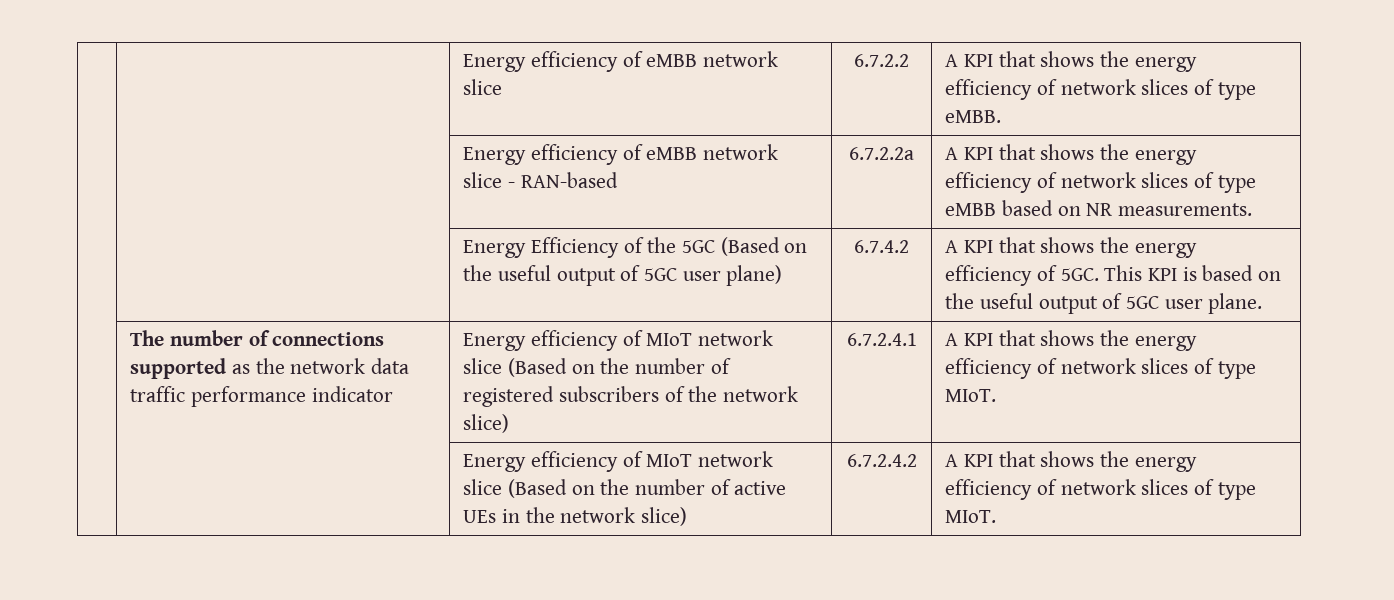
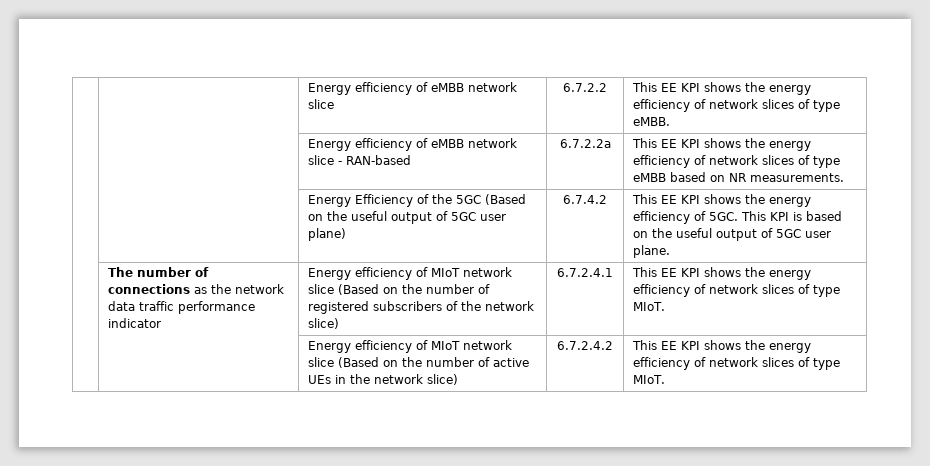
[945,51,1036,67] A KPI that -> [631,82,700,92] This EE KPI
[945,144,1036,160] A KPI that -> [631,138,700,148] This EE KPI
[945,237,1036,253] A KPI that -> [631,194,700,204] This EE KPI
[130,358,227,379] supported -> (190, 289) none
[945,330,1036,346] A KPI that -> [631,267,700,277] This EE KPI
[945,451,1036,467] A KPI that -> [631,340,700,350] This EE KPI

